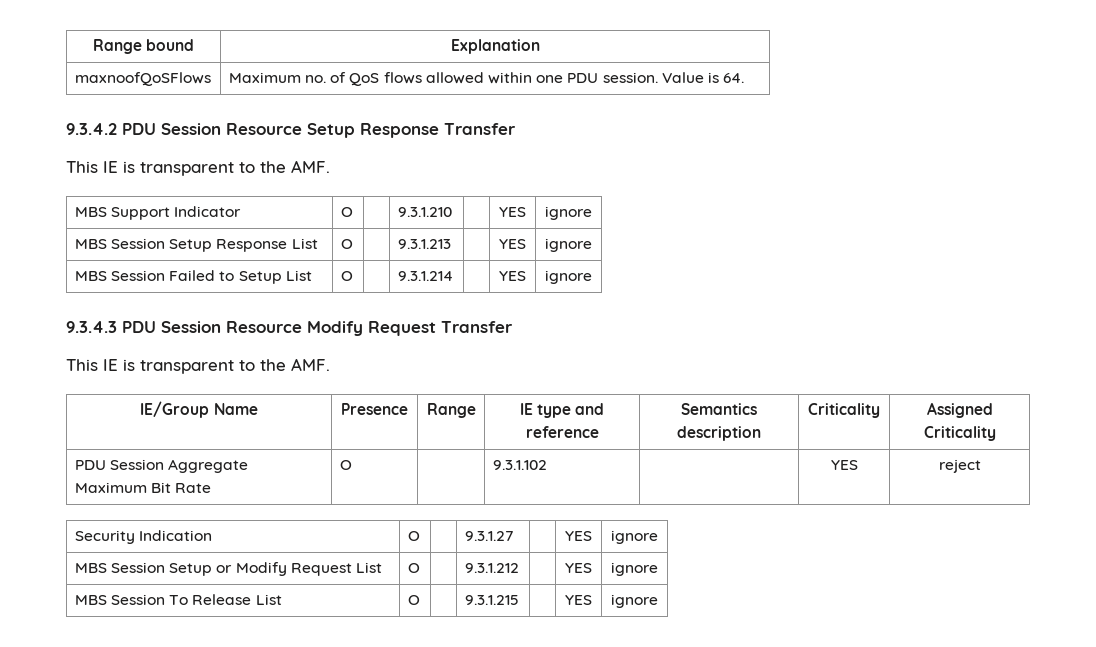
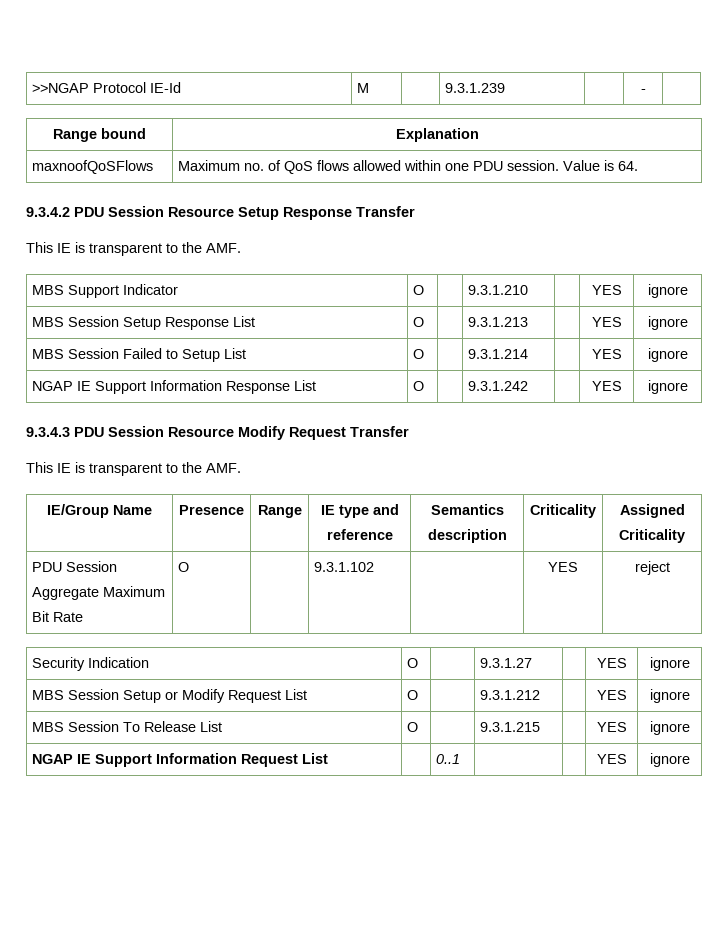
(92, 46) none -> [32,82,182,93] [357,83,370,93] [445,83,506,93] [640,89,646,93] >>NGAP Protocol IE-Id | M | | 9.3.1.239 | | - | //
(592, 277) none -> [32,380,317,394] [413,381,425,391] [468,381,529,391] [591,381,622,391] [647,380,688,394] // NGAP IE Support Information Response List | O | | 9.3.1.242 | | YES | ignore
(658, 601) none -> [32,753,329,767] [436,754,461,764] [596,754,627,764] [649,753,690,767] // NGAP IE Support Information Request List | | 0..1 | | | YES | ignore

